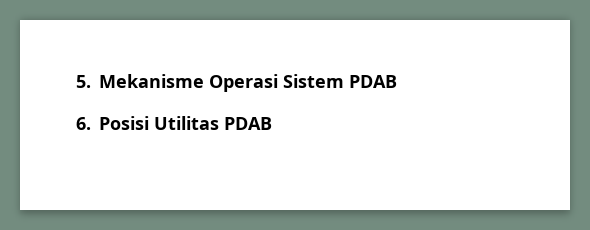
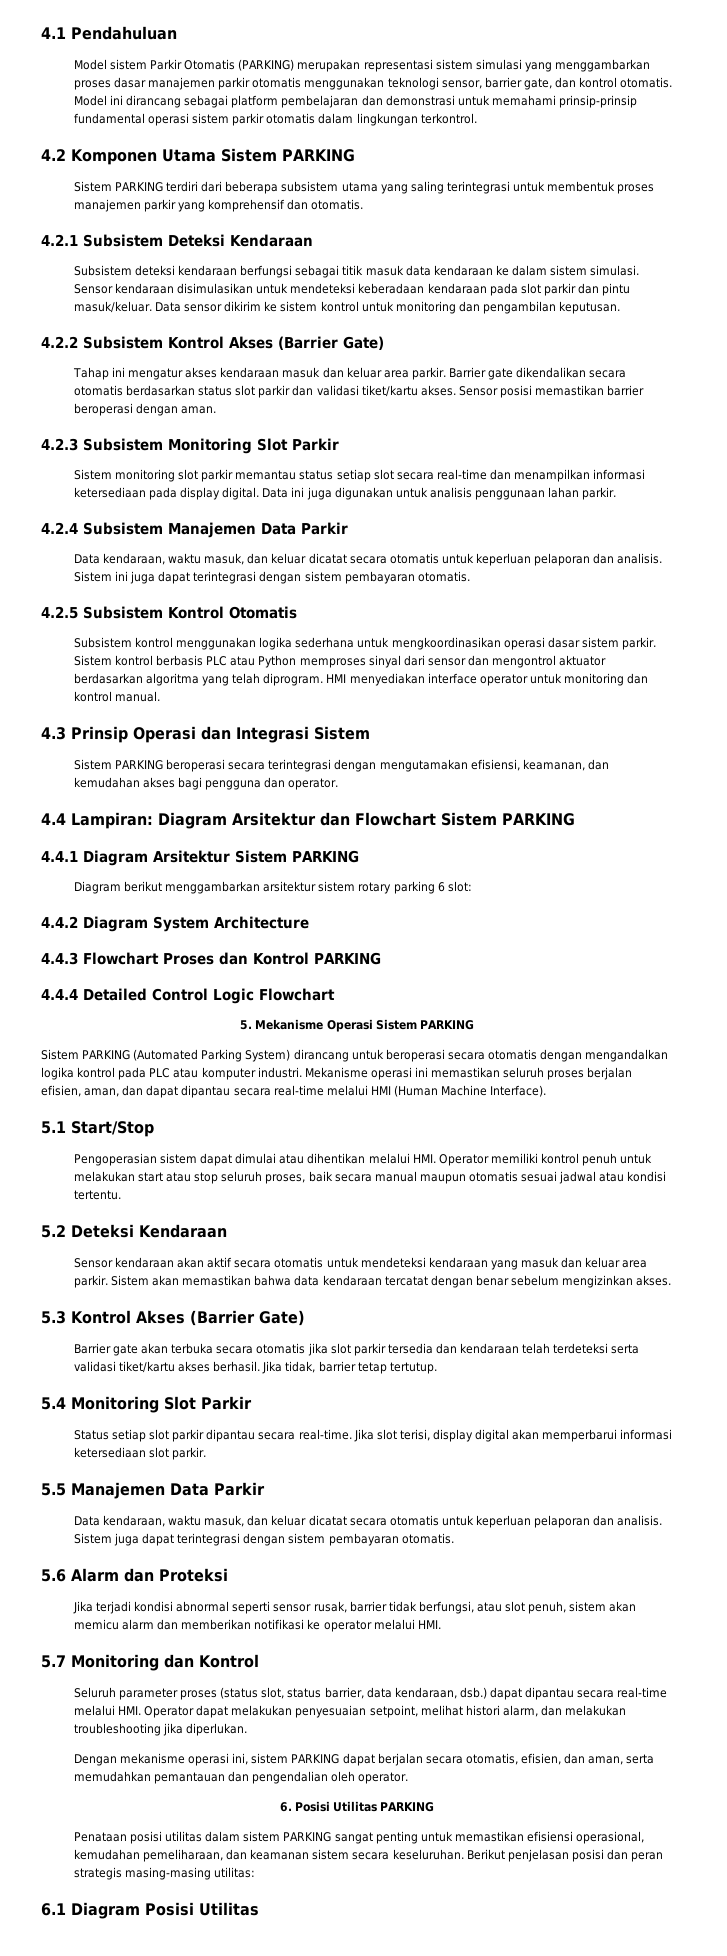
[76,74,397,92] [76,116,272,130] 5. Mekanisme Operasi Sistem PDAB // 6. Posisi Utilitas PDAB -> [41,26,177,40] [73,59,651,72] [73,77,673,90] [73,95,638,108] [73,113,477,126] [41,148,355,165] [73,181,655,194] [73,199,364,212] [41,234,313,247] [73,265,640,278] [73,283,631,296] [73,301,621,314] [41,336,384,350] [72,367,627,380] [73,385,645,398] [73,403,217,416] [41,438,339,454] [73,469,646,482] [73,487,617,500] [41,522,348,538] [73,553,663,566] [73,571,470,584] [41,606,297,619] [73,637,657,650] [73,655,607,668] [73,673,649,686] [73,691,161,702] [41,726,370,743] [73,759,609,772] [73,777,339,790] [41,812,575,829] [41,850,359,866] [73,881,472,894] [41,916,309,932] [41,952,381,965] [41,988,335,1004] [240,1019,474,1032] [41,1049,669,1062] [41,1067,633,1080] [41,1085,547,1098] [41,1121,154,1137] [73,1153,653,1166] [73,1171,667,1184] [73,1190,121,1200] [41,1224,227,1238] [73,1257,648,1270] [73,1275,672,1288] [41,1310,305,1326] [73,1343,640,1356] [73,1361,437,1374] [41,1396,252,1413] [73,1429,673,1442] [73,1447,207,1460] [41,1482,265,1499] [73,1515,663,1528] [73,1533,454,1546] [41,1568,228,1582] [72,1601,637,1614] [73,1619,441,1632] [41,1654,259,1671] [73,1687,668,1700] [73,1705,627,1718] [73,1723,248,1736] [73,1753,655,1766] [73,1771,409,1784] [279,1801,435,1812] [73,1831,645,1844] [73,1849,664,1862] [73,1867,256,1880] [41,1902,259,1919] 4.1 Pendahuluan // Model sistem Parkir Otomatis (PARKING) merupakan representasi sistem simulasi yang menggambarkan proses dasar manajemen parkir otomatis menggunakan teknologi sensor, barrier gate, dan kontrol otomatis. Model ini dirancang sebagai platform pembelajaran dan demonstrasi untuk memahami prinsip-prinsip fundamental operasi sistem parkir otomatis dalam lingkungan terkontrol. // 4.2 Komponen Utama Sistem PARKING // Sistem PARKING terdiri dari beberapa subsistem utama yang saling terintegrasi untuk membentuk proses manajemen parkir yang komprehensif dan otomatis. // 4.2.1 Subsistem Deteksi Kendaraan // Subsistem deteksi kendaraan berfungsi sebagai titik masuk data kendaraan ke dalam sistem simulasi. Sensor kendaraan disimulasikan untuk mendeteksi keberadaan kendaraan pada slot parkir dan pintu masuk/keluar. Data sensor dikirim ke sistem kontrol untuk monitoring dan pengambilan keputusan. // 4.2.2 Subsistem Kontrol Akses (Barrier Gate) // Tahap ini mengatur akses kendaraan masuk dan keluar area parkir. Barrier gate dikendalikan secara otomatis berdasarkan status slot parkir dan validasi tiket/kartu akses. Sensor posisi memastikan barrier beroperasi dengan aman. // 4.2.3 Subsistem Monitoring Slot Parkir // Sistem monitoring slot parkir memantau status setiap slot secara real-time dan menampilkan informasi ketersediaan pada display digital. Data ini juga digunakan untuk analisis penggunaan lahan parkir. // 4.2.4 Subsistem Manajemen Data Parkir // Data kendaraan, waktu masuk, dan keluar dicatat secara otomatis untuk keperluan pelaporan dan analisis. Sistem ini juga dapat terintegrasi dengan sistem pembayaran otomatis. // 4.2.5 Subsistem Kontrol Otomatis // Subsistem kontrol menggunakan logika sederhana untuk mengkoordinasikan operasi dasar sistem parkir. Sistem kontrol berbasis PLC atau Python memproses sinyal dari sensor dan mengontrol aktuator berdasarkan algoritma yang telah diprogram. HMI menyediakan interface operator untuk monitoring dan kontrol manual. // 4.3 Prinsip Operasi dan Integrasi Sistem // Sistem PARKING beroperasi secara terintegrasi dengan mengutamakan efisiensi, keamanan, dan kemudahan akses bagi pengguna dan operator. // 4.4 Lampiran: Diagram Arsitektur dan Flowchart Sistem PARKING // 4.4.1 Diagram Arsitektur Sistem PARKING // Diagram berikut menggambarkan arsitektur sistem rotary parking 6 slot: // 4.4.2 Diagram System Architecture // 4.4.3 Flowchart Proses dan Kontrol PARKING // 4.4.4 Detailed Control Logic Flowchart // 5. Mekanisme Operasi Sistem PARKING // Sistem PARKING (Automated Parking System) dirancang untuk beroperasi secara otomatis dengan mengandalkan logika kontrol pada PLC atau komputer industri. Mekanisme operasi ini memastikan seluruh proses berjalan efisien, aman, dan dapat dipantau secara real-time melalui HMI (Human Machine Interface). // 5.1 Start/Stop // Pengoperasian sistem dapat dimulai atau dihentikan melalui HMI. Operator memiliki kontrol penuh untuk melakukan start atau stop seluruh proses, baik secara manual maupun otomatis sesuai jadwal atau kondisi tertentu. // 5.2 Deteksi Kendaraan // Sensor kendaraan akan aktif secara otomatis untuk mendeteksi kendaraan yang masuk dan keluar area parkir. Sistem akan memastikan bahwa data kendaraan tercatat dengan benar sebelum mengizinkan akses. // 5.3 Kontrol Akses (Barrier Gate) // Barrier gate akan terbuka secara otomatis jika slot parkir tersedia dan kendaraan telah terdeteksi serta validasi tiket/kartu akses berhasil. Jika tidak, barrier tetap tertutup. // 5.4 Monitoring Slot Parkir // Status setiap slot parkir dipantau secara real-time. Jika slot terisi, display digital akan memperbarui informasi ketersediaan slot parkir. // 5.5 Manajemen Data Parkir // Data kendaraan, waktu masuk, dan keluar dicatat secara otomatis untuk keperluan pelaporan dan analisis. Sistem juga dapat terintegrasi dengan sistem pembayaran otomatis. // 5.6 Alarm dan Proteksi // Jika terjadi kondisi abnormal seperti sensor rusak, barrier tidak berfungsi, atau slot penuh, sistem akan memicu alarm dan memberikan notifikasi ke operator melalui HMI. // 5.7 Monitoring dan Kontrol // Seluruh parameter proses (status slot, status barrier, data kendaraan, dsb.) dapat dipantau secara real-time melalui HMI. Operator dapat melakukan penyesuaian setpoint, melihat histori alarm, dan melakukan troubleshooting jika diperlukan. // Dengan mekanisme operasi ini, sistem PARKING dapat berjalan secara otomatis, efisien, dan aman, serta memudahkan pemantauan dan pengendalian oleh operator. // 6. Posisi Utilitas PARKING // Penataan posisi utilitas dalam sistem PARKING sangat penting untuk memastikan efisiensi operasional, kemudahan pemeliharaan, dan keamanan sistem secara keseluruhan. Berikut penjelasan posisi dan peran strategis masing-masing utilitas: // 6.1 Diagram Posisi Utilitas

